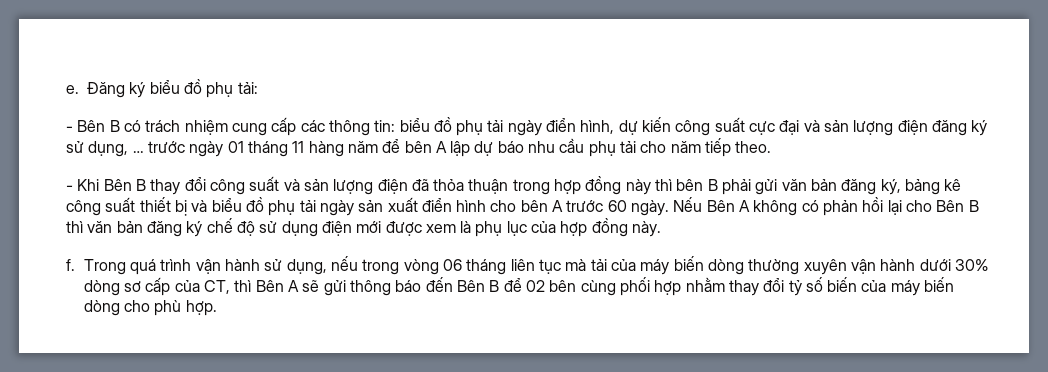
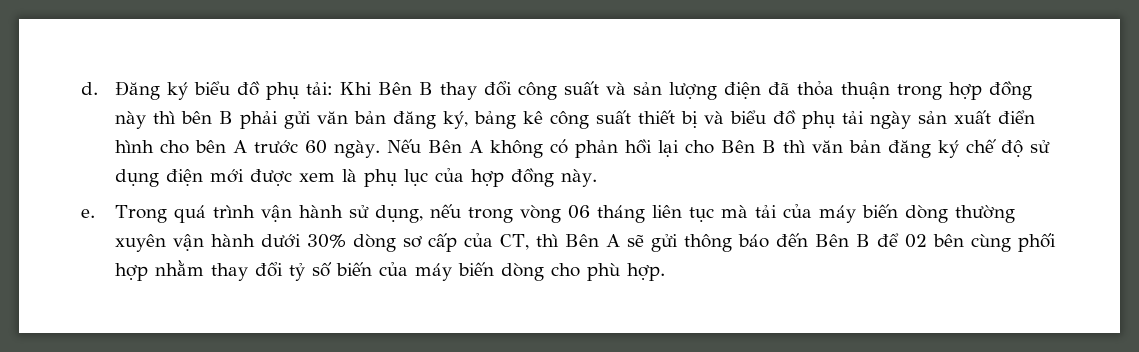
[66,85,79,94] e. -> [81,82,98,95] d.
[66,117,988,136] [66,138,772,157] [66,185,73,191] // - Bên B có trách nhiệm cung cấp các thông tin: biểu đồ phụ tải ngày điển hình, dự kiến công suất cực đại và sản lượng điện đăng ký sử dụng, … trước ngày 01 tháng 11 hàng năm để bên A lập dự báo nhu cầu phụ tải cho năm tiếp theo. // - -> (333, 88) none
[66,259,75,271] f. -> [81,209,95,218] e.

